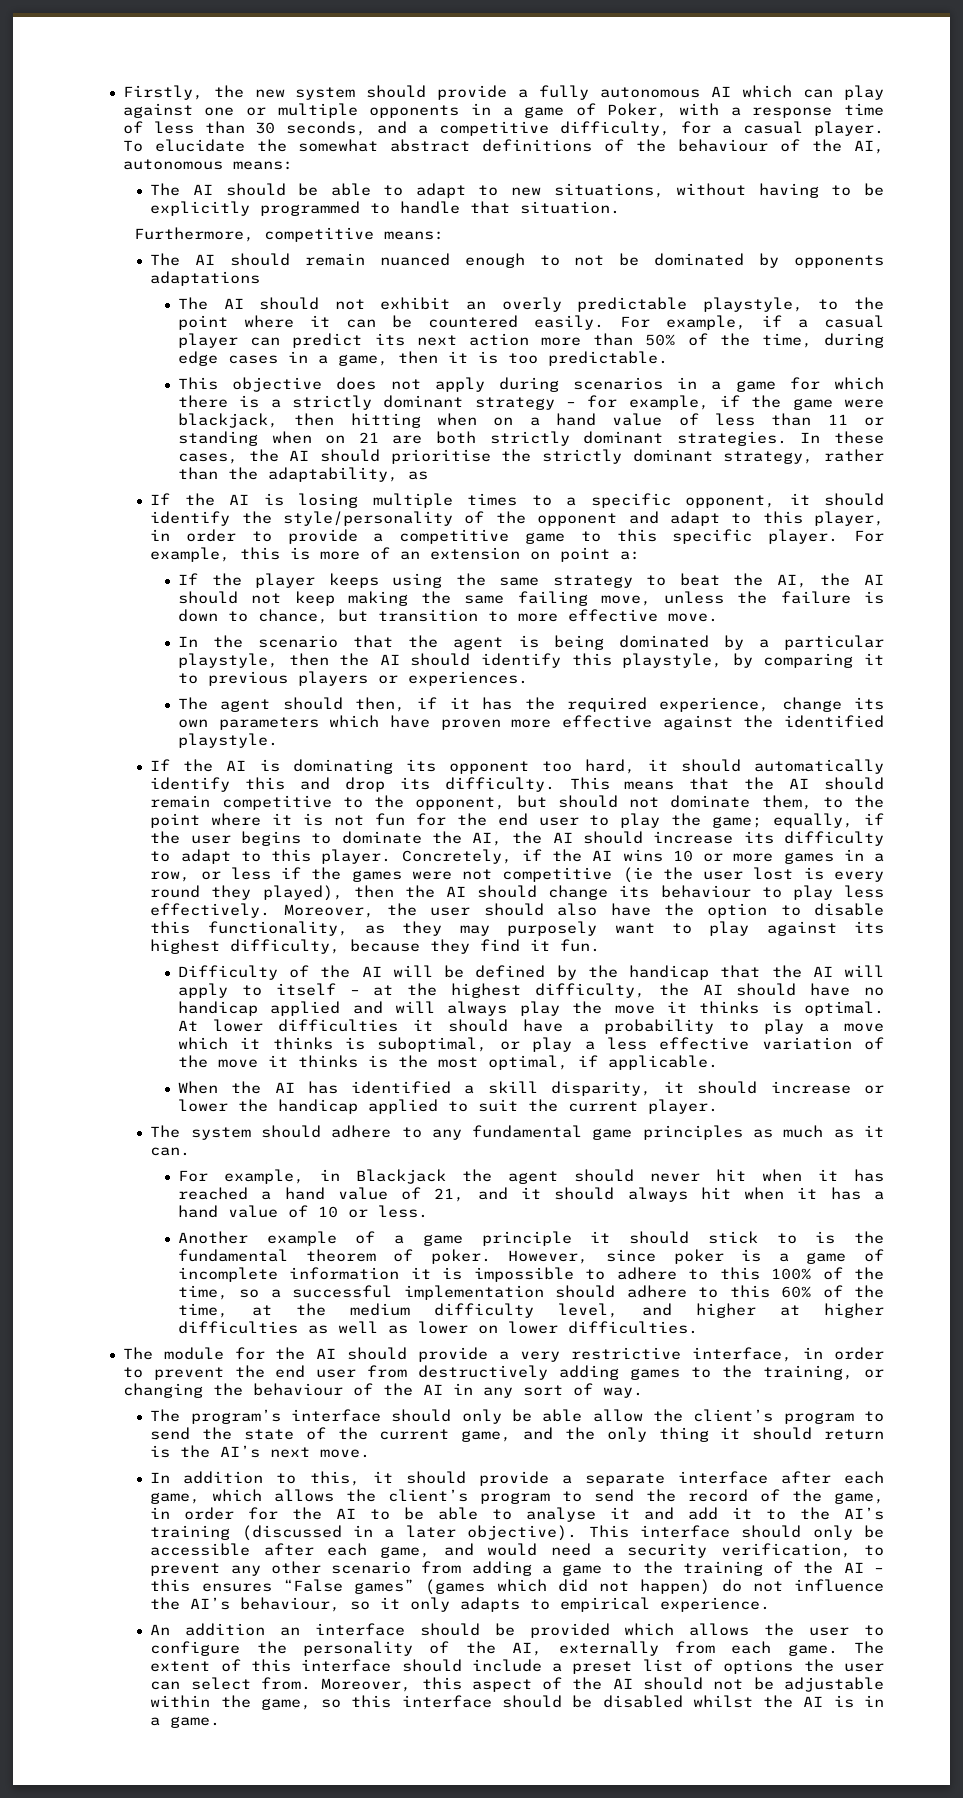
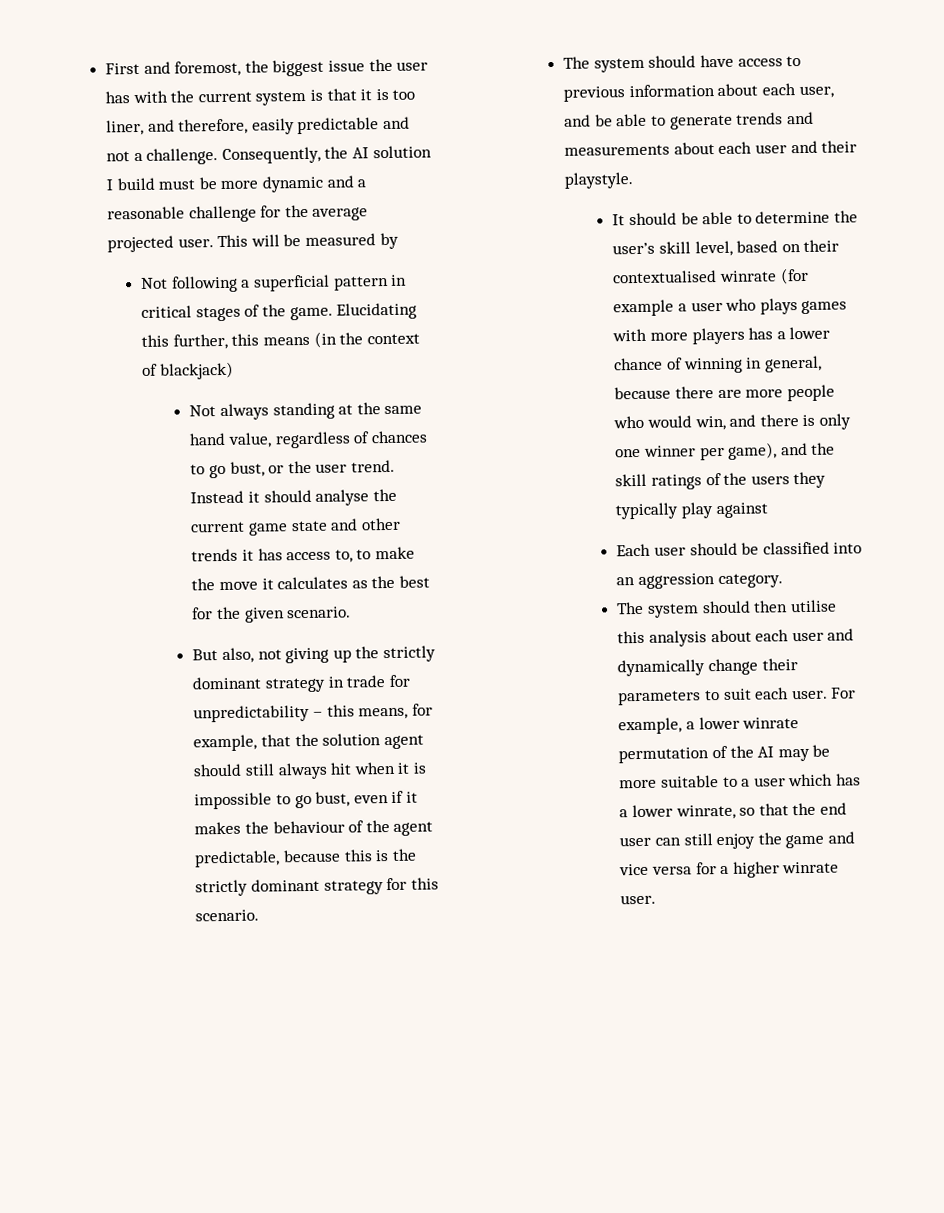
[122,85,885,100] [122,103,884,118] [122,121,885,136] [122,139,884,154] [122,159,293,170] [150,183,884,198] [150,201,621,216] [134,227,445,242] [150,253,884,268] [150,271,261,286] [178,297,884,312] [178,315,885,330] [178,333,884,348] [178,351,669,366] [178,377,884,392] [178,395,885,410] [178,413,885,428] [178,431,884,446] [178,449,884,464] [178,467,429,482] [150,493,884,508] [150,511,884,526] [150,529,884,544] [150,547,641,562] [178,573,884,588] [178,591,884,606] [178,609,719,624] [178,635,884,650] [178,653,884,668] [178,671,529,686] [178,697,884,712] [178,715,884,730] [178,733,279,748] [150,759,884,774] [150,777,885,792] [150,795,885,810] [150,813,885,828] [150,831,885,846] [150,849,884,864] [150,867,884,883] [150,885,884,901] [150,903,884,918] [150,921,884,936] [150,939,601,954] [178,965,885,980] [178,983,885,998] [178,1001,884,1016] [178,1019,884,1034] [178,1037,884,1052] [178,1055,719,1070] [178,1081,884,1096] [178,1099,719,1114] [150,1125,885,1140] [150,1147,191,1156] [178,1169,885,1184] [178,1187,885,1202] [178,1205,429,1218] [178,1231,884,1246] [178,1249,884,1264] [178,1267,884,1282] [178,1285,884,1300] [178,1303,884,1318] [178,1321,699,1334] [122,1347,885,1362] [122,1365,885,1380] [122,1383,643,1398] [150,1409,884,1424] [150,1427,884,1442] [150,1445,371,1458] [150,1471,884,1486] [150,1489,884,1504] [150,1507,885,1522] [150,1525,884,1541] [150,1543,884,1558] [150,1561,884,1576] [150,1579,885,1595] [150,1597,771,1612] [150,1623,885,1638] [150,1641,884,1656] [150,1659,885,1674] [150,1677,885,1692] [150,1695,884,1710] [150,1716,221,1728] Firstly, the new system should provide a fully autonomous AI which can play against one or multiple opponents in a game of Poker, with a response time of less than 30 seconds, and a competitive difficulty, for a casual player. To elucidate the somewhat abstract definitions of the behaviour of the AI, autonomous means: // The AI should be able to adapt to new situations, without having to be explicitly programmed to handle that situation. // Furthermore, competitive means: // The AI should remain nuanced enough to not be dominated by opponents adaptations // The AI should not exhibit an overly predictable playstyle, to the point where it can be countered easily. For example, if a casual player can predict its next action more than 50% of the time, during edge cases in a game, then it is too predictable. // This objective does not apply during scenarios in a game for which there is a strictly dominant strategy – for example, if the game were blackjack, then hitting when on a hand value of less than 11 or standing when on 21 are both strictly dominant strategies. In these cases, the AI should prioritise the strictly dominant strategy, rather than the adaptability, as // If the AI is losing multiple times to a specific opponent, it should identify the style/personality of the opponent and adapt to this player, in order to provide a competitive game to this specific player. For example, this is more of an extension on point a: // If the player keeps using the same strategy to beat the AI, the AI should not keep making the same failing move, unless the failure is down to chance, but transition to more effective move. // In the scenario that the agent is being dominated by a particular playstyle, then the AI should identify this playstyle, by comparing it to previous players or experiences. // The agent should then, if it has the required experience, change its own parameters which have proven more effective against the identified playstyle. // If the AI is dominating its opponent too hard, it should automatically identify this and drop its difficulty. This means that the AI should remain competitive to the opponent, but should not dominate them, to the point where it is not fun for the end user to play the game; equally, if the user begins to dominate the AI, the AI should increase its difficulty to adapt to this player. Concretely, if the AI wins 10 or more games in a row, or less if the games were not competitive (ie the user lost is every round they played), then the AI should change its behaviour to play less effectively. Moreover, the user should also have the option to disable this functionality, as they may purposely want to play against its highest difficulty, because they find it fun. // Difficulty of the AI will be defined by the handicap that the AI will apply to itself – at the highest difficulty, the AI should have no handicap applied and will always play the move it thinks is optimal. At lower difficulties it should have a probability to play a move which it thinks is suboptimal, or play a less effective variation of the move it thinks is the most optimal, if applicable. // When the AI has identified a skill disparity, it should increase or lower the handicap applied to suit the current player. // The system should adhere to any fundamental game principles as much as it can. // For example, in Blackjack the agent should never hit when it has reached a hand value of 21, and it should always hit when it has a hand value of 10 or less. // Another example of a game principle it should stick to is the fundamental theorem of poker. However, since poker is a game of incomplete information it is impossible to adhere to this 100% of the time, so a successful implementation should adhere to this 60% of the time, at the medium difficulty level, and higher at higher difficulties as well as lower on lower difficulties. // The module for the AI should provide a very restrictive interface, in order to prevent the end user from destructively adding games to the training, or changing the behaviour of the AI in any sort of way. // The program’s interface should only be able allow the client’s program to send the state of the current game, and the only thing it should return is the AI’s next move. // In addition to this, it should provide a separate interface after each game, which allows the client’s program to send the record of the game, in order for the AI to be able to analyse it and add it to the AI’s training (discussed in a later objective). This interface should only be accessible after each game, and would need a security verification, to prevent any other scenario from adding a game to the training of the AI – this ensures “False games” (games which did not happen) do not influence the AI’s behaviour, so it only adapts to empirical experience. // An addition an interface should be provided which allows the user to configure the personality of the AI, externally from each game. The extent of this interface should include a preset list of options the user can select from. Moreover, this aspect of the AI should not be adjustable within the game, so this interface should be disabled whilst the AI is in a game. -> [104,58,429,77] [104,88,416,106] [105,116,410,136] [105,145,432,165] [105,175,367,193] [106,204,369,223] [106,232,399,253] [141,274,408,293] [141,302,418,322] [141,331,420,350] [142,361,234,380] [189,402,423,421] [189,430,428,449] [190,459,395,479] [190,488,397,506] [190,517,401,536] [191,546,415,563] [191,575,430,591] [191,606,352,623] [192,645,436,664] [192,674,410,693] [193,703,433,723] [193,733,424,752] [193,761,427,780] [194,790,418,810] [194,820,434,836] [194,848,417,868] [195,877,439,897] [195,909,260,922] [563,54,802,73] [563,83,834,102] [564,111,814,130] [564,140,858,156] [564,172,634,189] [612,210,858,226] [612,239,840,257] [612,267,809,285] [613,298,848,317] [612,326,831,345] [614,355,822,374] [614,384,835,402] [613,413,851,431] [615,442,836,461] [615,471,827,490] [615,502,768,520] [616,541,863,557] [616,573,783,590] [616,599,837,618] [617,628,855,647] [617,658,798,677] [618,687,857,706] [618,716,800,735] [618,744,831,764] [619,773,861,789] [619,802,847,820] [619,831,855,850] [619,861,840,878] [620,894,657,905] First and foremost, the biggest issue the user has with the current system is that it is too liner, and therefore, easily predictable and not a challenge. Consequently, the AI solution I build must be more dynamic and a reasonable challenge for the average projected user. This will be measured by // Not following a superficial pattern in critical stages of the game. Elucidating this further, this means (in the context of blackjack) // Not always standing at the same hand value, regardless of chances to go bust, or the user trend. Instead it should analyse the current game state and other trends it has access to, to make the move it calculates as the best for the given scenario. // But also, not giving up the strictly dominant strategy in trade for unpredictability – this means, for example, that the solution agent should still always hit when it is impossible to go bust, even if it makes the behaviour of the agent predictable, because this is the strictly dominant strategy for this scenario. // The system should have access to previous information about each user, and be able to generate trends and measurements about each user and their playstyle. // It should be able to determine the user’s skill level, based on their contextualised winrate (for example a user who plays games with more players has a lower chance of winning in general, because there are more people who would win, and there is only one winner per game), and the skill ratings of the users they typically play against // Each user should be classified into an aggression category. // The system should then utilise this analysis about each user and dynamically change their parameters to suit each user. For example, a lower winrate permutation of the AI may be more suitable to a user which has a lower winrate, so that the end user can still enjoy the game and vice versa for a higher winrate user.

